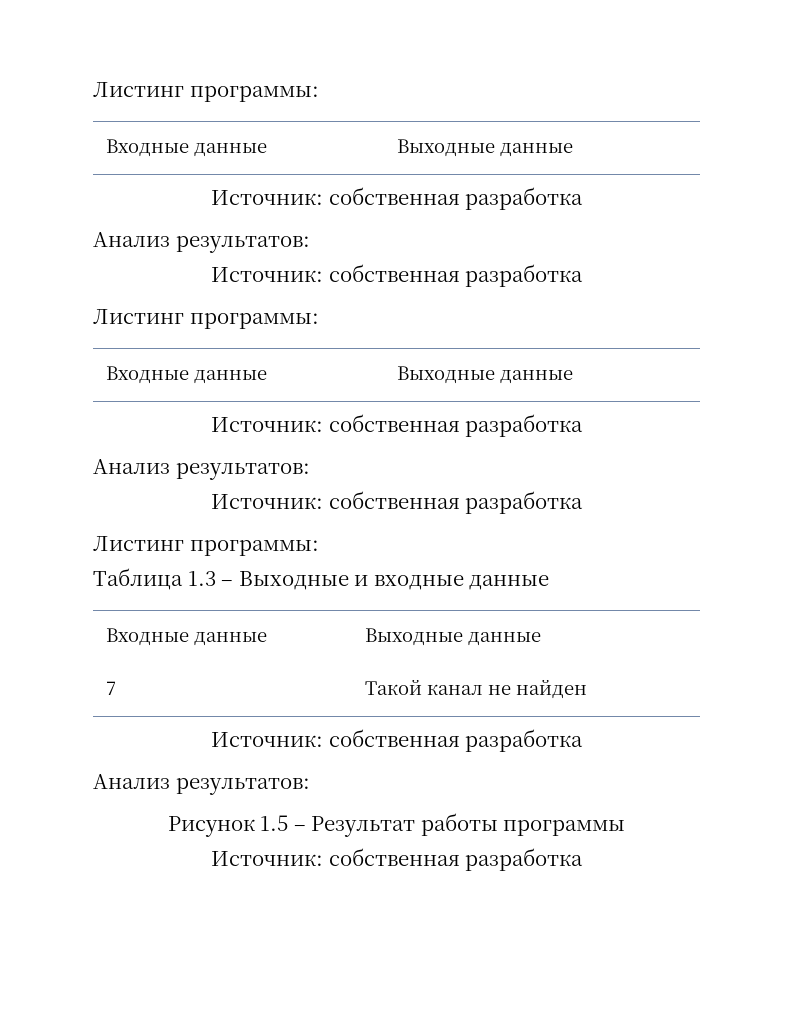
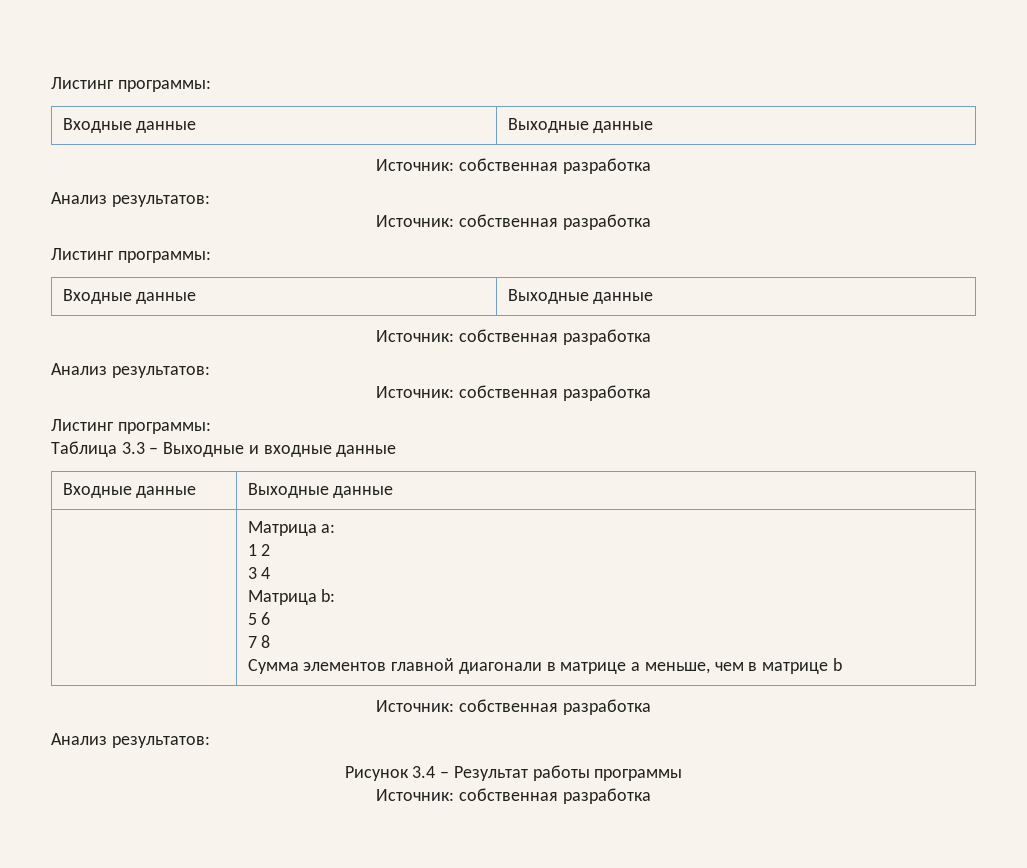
[187,571,216,586] 1.3 -> [121,442,145,454] 3.3
[105,681,116,695] [364,679,587,699] 7 | Такой канал не найден -> [247,521,336,536] [247,544,271,556] [247,567,271,579] [247,589,336,605] [247,612,271,625] [247,635,271,648] [247,658,842,674] | Матрица a: // 1 2 // 3 4 // Матрица b: // 5 6 // 7 8 // Сумма элементов главной диагонали в матрице a меньше, чем в матрице b
[260,815,289,831] 1.5 -> [412,766,436,778] 3.4

